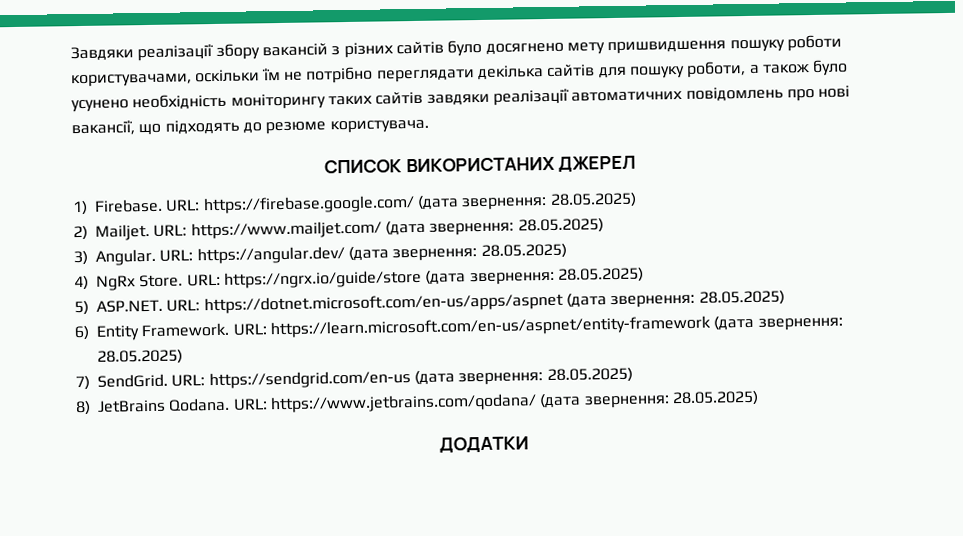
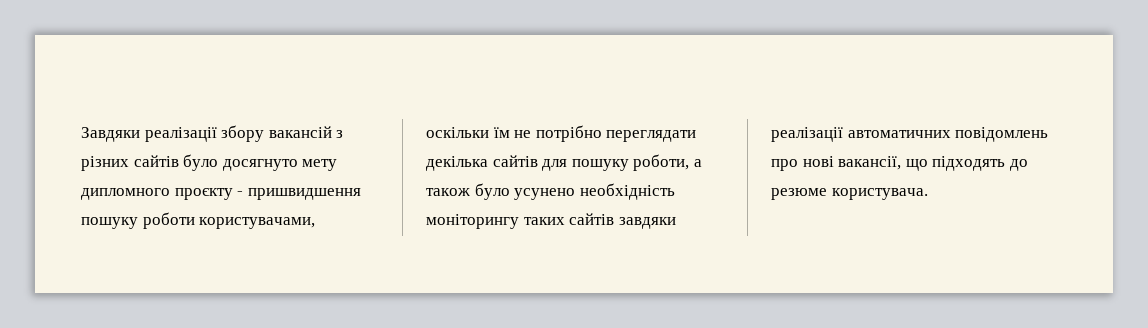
[485,42,605,55] досягнено мету -> [222,159,338,171] [81,188,244,200] досягнуто мету дипломного проєкту -
[323,155,637,174] [72,192,637,216] [73,218,604,241] [73,243,567,266] [74,267,644,291] [74,290,785,316] [74,315,843,341] [97,349,183,365] [75,367,633,391] [75,390,759,416] [439,436,529,453] // СПИСОК ВИКОРИСТАНИХ ДЖЕРЕЛ // 1) Firebase. URL: https://firebase.google.com/ (дата звернення: 28.05.2025) // 2) Mailjet. URL: https://www.mailjet.com/ (дата звернення: 28.05.2025) // 3) Angular. URL: https://angular.dev/ (дата звернення: 28.05.2025) // 4) NgRx Store. URL: https://ngrx.io/guide/store (дата звернення: 28.05.2025) // 5) ASP.NET. URL: https://dotnet.microsoft.com/en-us/apps/aspnet (дата звернення: 28.05.2025) // 6) Entity Framework. URL: https://learn.microsoft.com/en-us/aspnet/entity-framework (дата звернення: 28.05.2025) // 7) SendGrid. URL: https://sendgrid.com/en-us (дата звернення: 28.05.2025) // 8) JetBrains Qodana. URL: https://www.jetbrains.com/qodana/ (дата звернення: 28.05.2025) // ДОДАТКИ -> (928, 194) none

